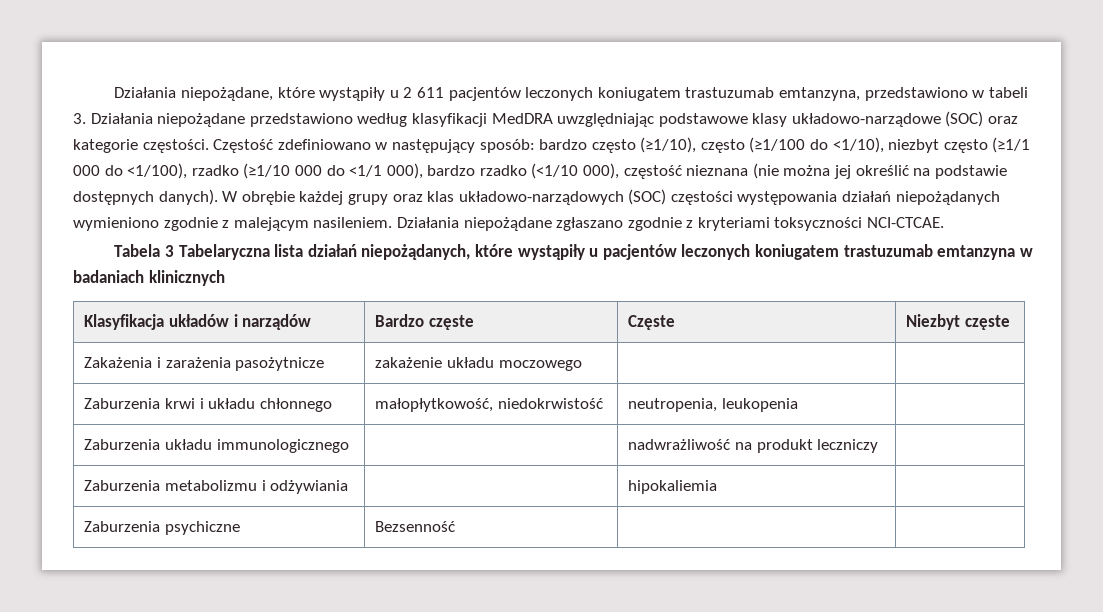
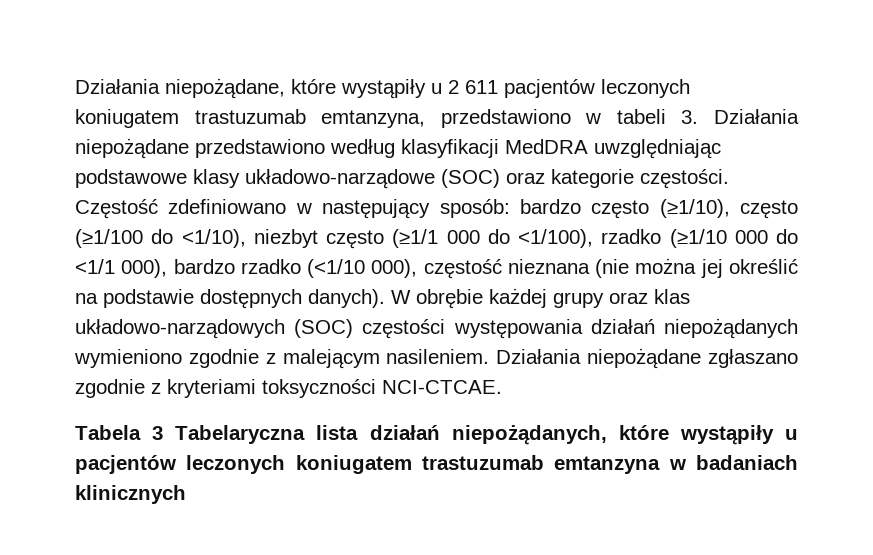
[84,314,312,330] [375,314,475,330] [628,315,676,330] [906,314,1011,330] [84,357,325,371] [375,357,582,371] [84,398,332,412] [375,398,604,412] [628,398,799,412] [84,439,349,453] [628,439,879,453] [84,480,349,494] [628,480,718,494] [84,521,241,535] [375,521,456,532] // Klasyfikacja układów i narządów | Bardzo częste | Częste | Niezbyt częste // Zakażenia i zarażenia pasożytnicze | zakażenie układu moczowego | | // Zaburzenia krwi i układu chłonnego | małopłytkowość, niedokrwistość | neutropenia, leukopenia | // Zaburzenia układu immunologicznego | | nadwrażliwość na produkt leczniczy | // Zaburzenia metabolizmu i odżywiania | | hipokaliemia | // Zaburzenia psychiczne | Bezsenność | | -> (186, 494) none

